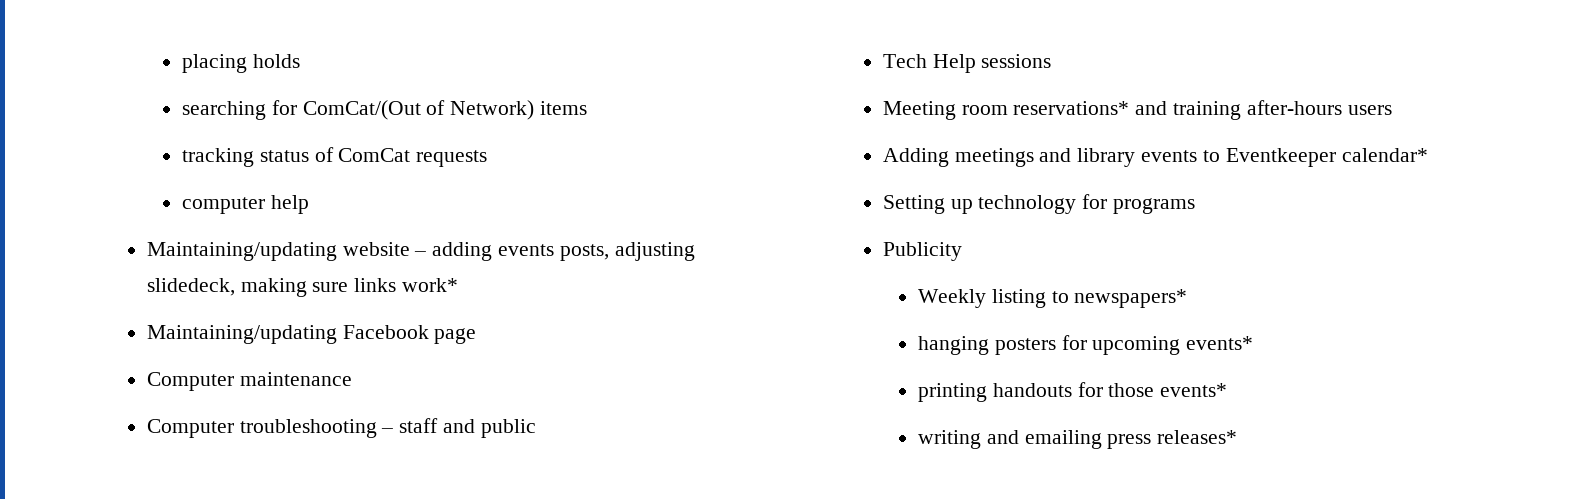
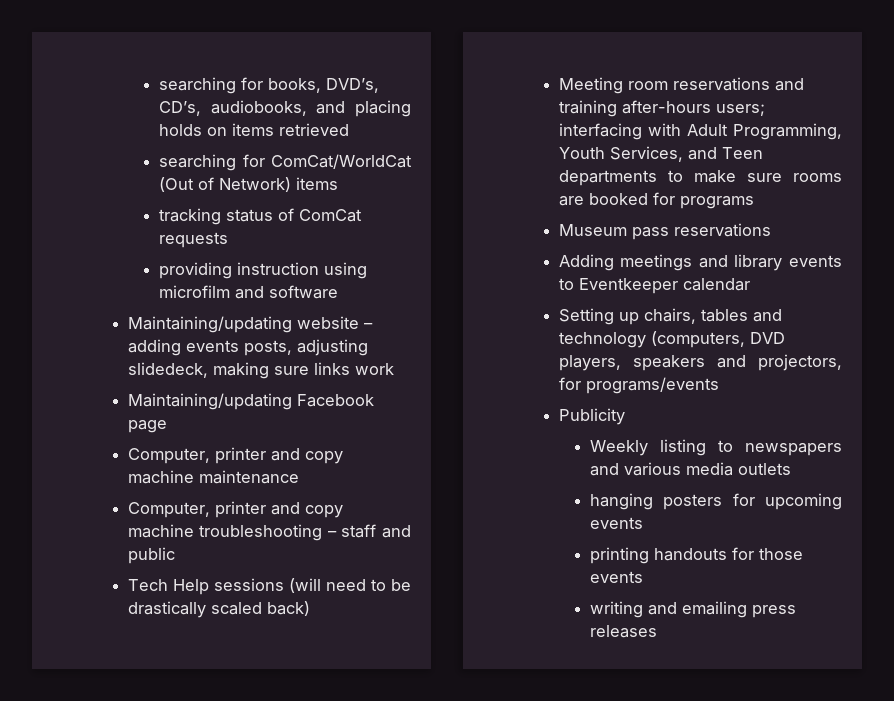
(182, 63) none -> [159,77,380,94] [159,100,346,116] searching for books, DVD’s, CD’s, audiobooks, and
[182,100,421,120] // searching for ComCat/(Out -> [207,123,350,136] [159,154,412,171] [159,177,195,192] on items retrieved // searching for ComCat/WorldCat (Out
[182,195,309,214] computer help -> [159,262,368,279] [159,285,339,299] providing instruction using microfilm and software
[402,278,459,292] work* -> [354,363,394,375] work
[146,372,352,391] [146,419,234,438] Computer maintenance // Computer -> [127,447,343,464] [127,470,299,484] [127,501,343,518] [127,524,194,538] Computer, printer and copy machine maintenance // Computer, printer and copy machine
(1052, 61) none -> [288,578,411,593] [127,601,310,618] (will need to be drastically scaled back)
[1013,101,1130,115] reservations* -> [672,77,770,91] reservations
[1347,105,1392,115] users -> [715,104,765,116] [558,123,842,140] [558,146,763,162] [558,170,842,186] [558,192,754,209] [558,223,771,240] users; interfacing with Adult Programming, Youth Services, and Teen departments to make sure rooms are booked for programs // Museum pass reservations
[1341,148,1428,162] calendar* -> [682,278,750,291] calendar
[978,194,1196,214] technology for programs -> [643,308,782,324] [558,331,785,348] [558,354,842,371] [558,377,719,394] chairs, tables and technology (computers, DVD players, speakers and projectors, for programs/events
[1074,289,1188,308] newspapers* -> [745,443,842,456] [590,462,792,476] newspapers and various media outlets
[1186,336,1254,350] events* -> [590,517,644,529] events
[1160,383,1228,397] events* -> [590,571,644,583] events
[1157,430,1238,444] releases* -> [590,625,658,638] releases

